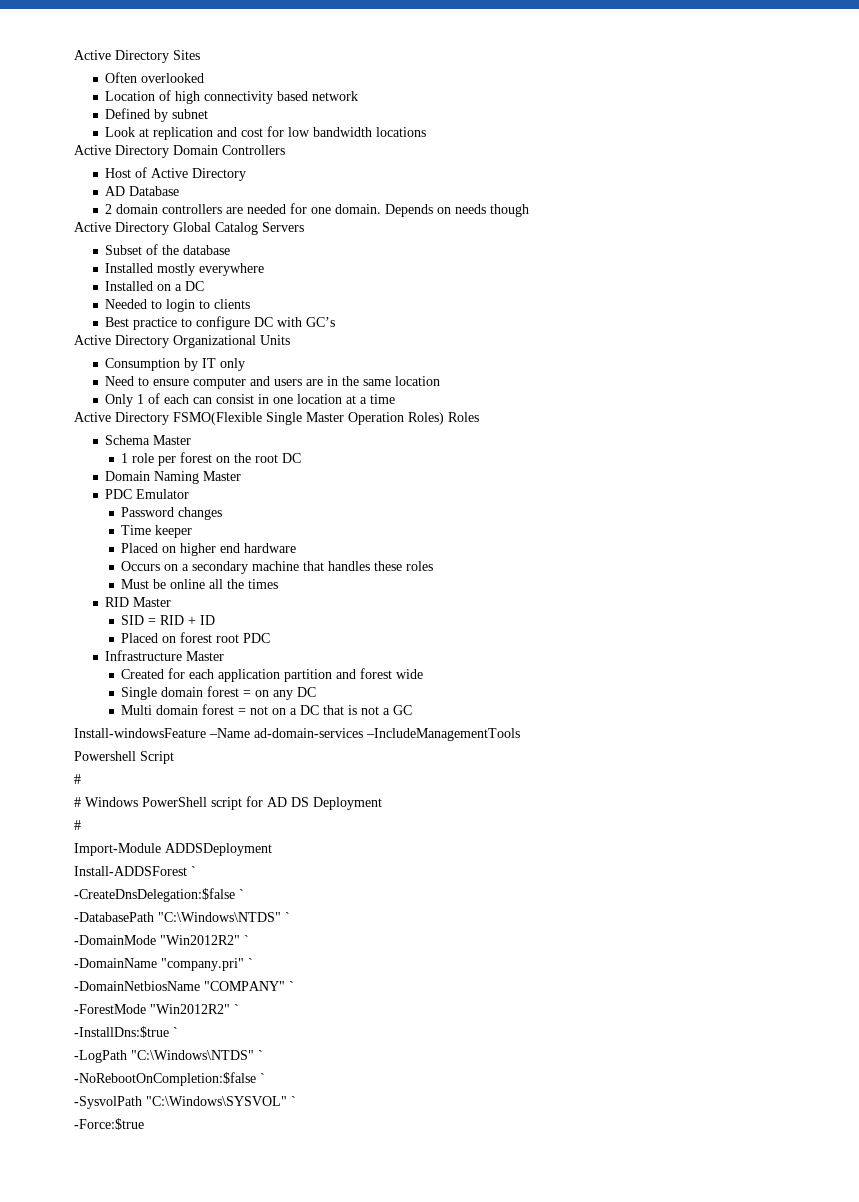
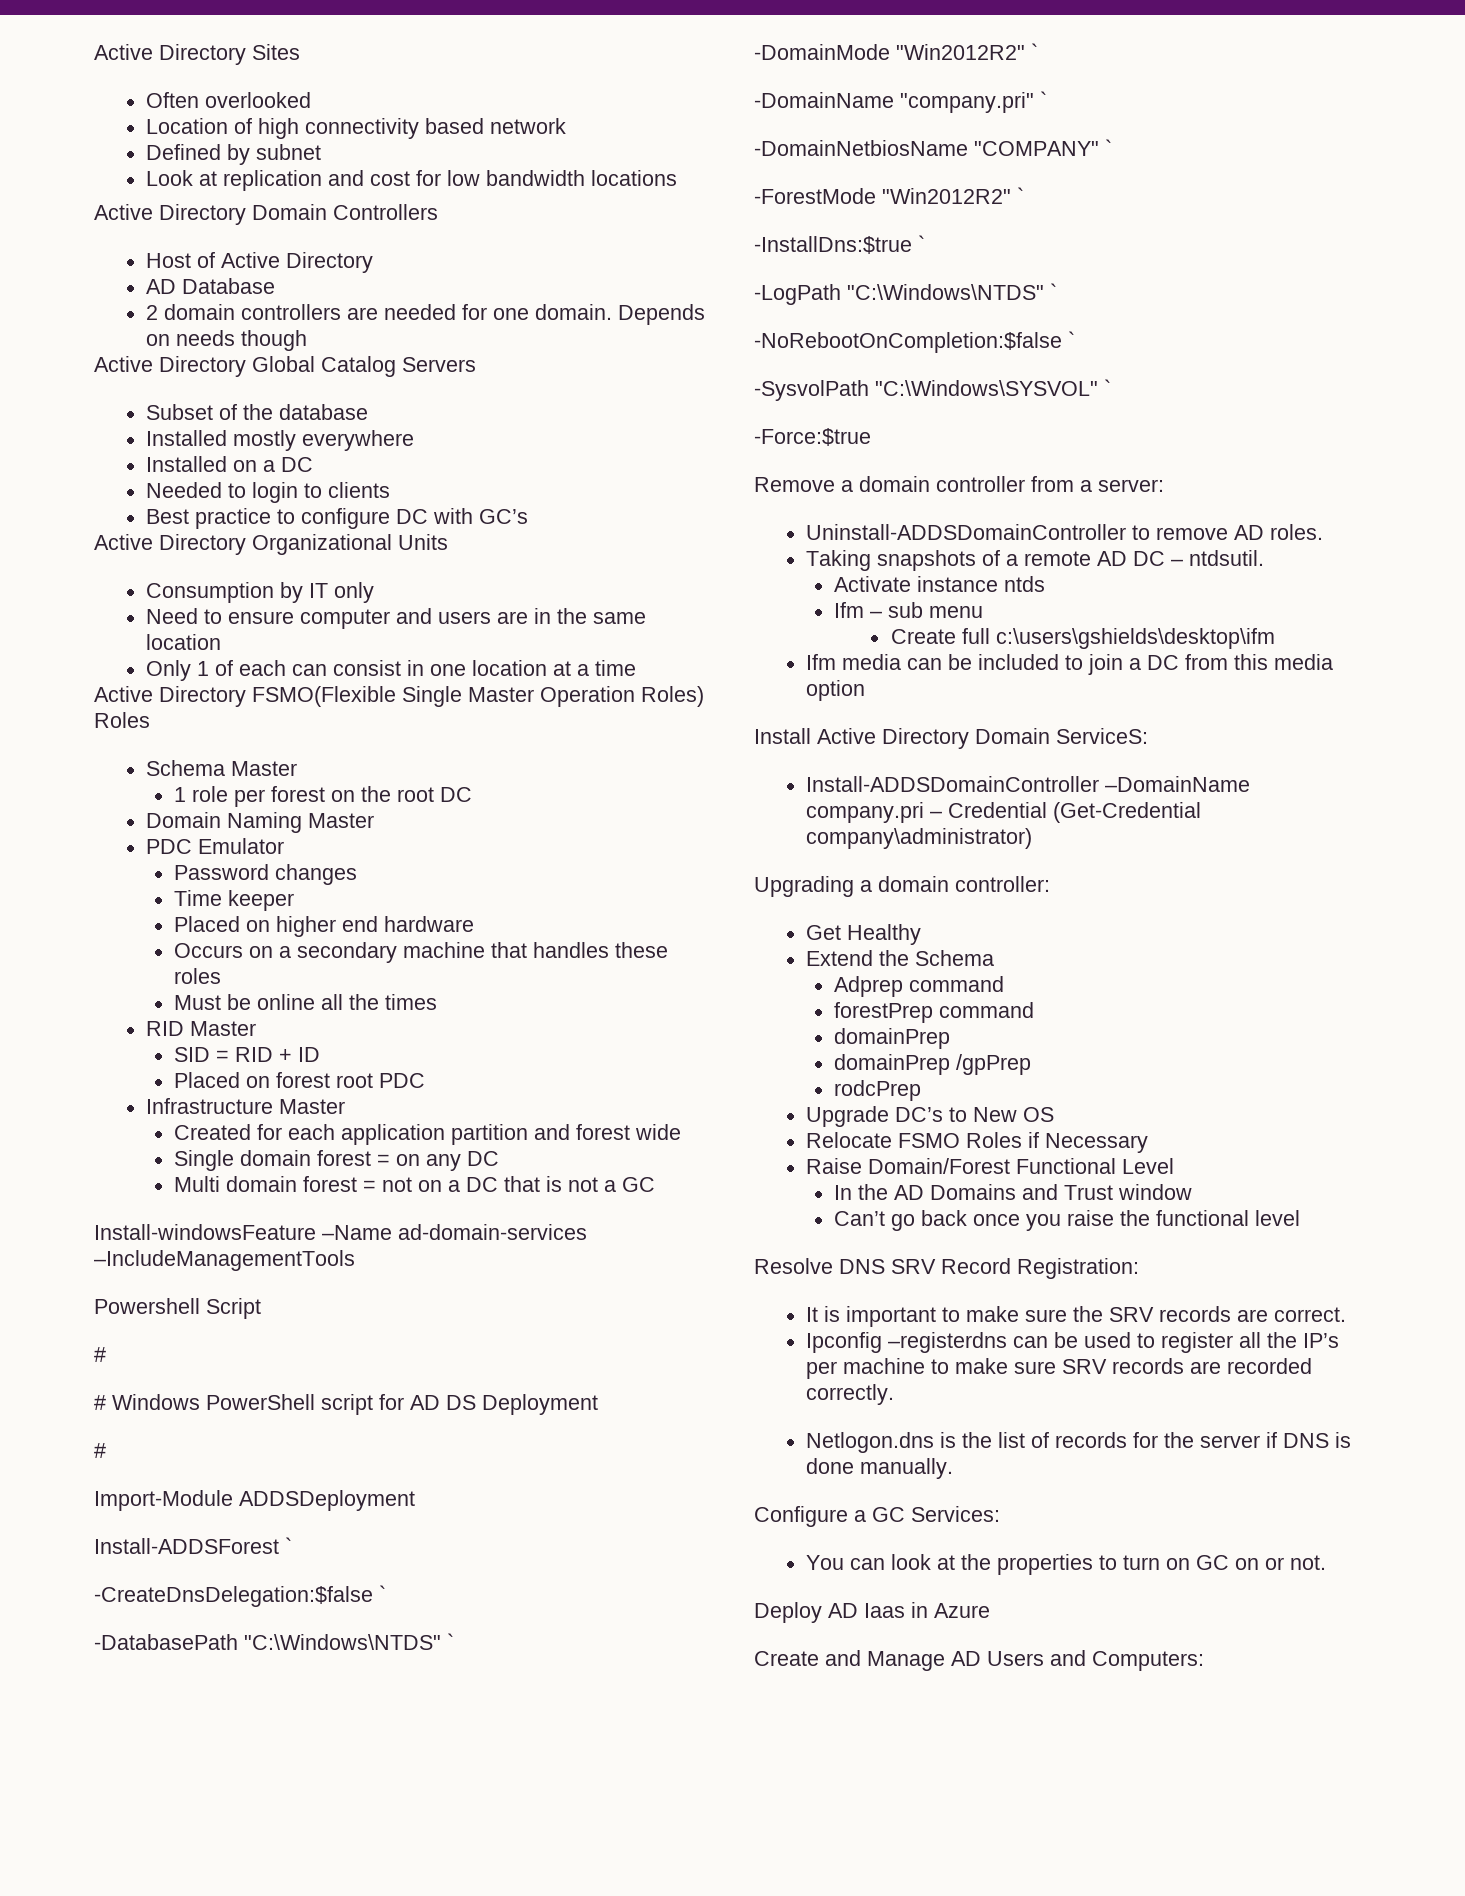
(144, 1124) none -> [754,476,1164,492] [805,524,1323,540] [805,550,1264,571] [834,576,1046,592] [834,602,984,618] [890,628,1275,649] [805,654,1333,675] [805,680,865,701] [754,728,1148,749] [805,776,1250,792] [805,802,1201,823] [805,828,1032,849] [754,876,1050,897] [805,924,921,945] [805,950,994,966] [834,976,1005,997] [834,1002,1035,1023] [834,1028,951,1049] [834,1054,1032,1075] [834,1080,922,1101] [805,1106,1054,1127] [805,1132,1148,1153] [805,1158,1174,1174] [834,1184,1193,1200] [834,1210,1301,1231] [754,1258,1139,1279] [805,1306,1346,1327] [805,1332,1339,1353] [805,1358,1312,1379] [805,1384,894,1405] [805,1432,1351,1453] [805,1458,953,1479] [754,1506,1000,1527] [805,1554,1326,1575] [754,1602,990,1623] [754,1650,1204,1671] // Remove a domain controller from a server: // Uninstall-ADDSDomainController to remove AD roles. // Taking snapshots of a remote AD DC – ntdsutil. // Activate instance ntds // Ifm – sub menu // Create full c:\users\gshields\desktop\ifm // Ifm media can be included to join a DC from this media option // Install Active Directory Domain ServiceS: // Install-ADDSDomainController –DomainName company.pri – Credential (Get-Credential company\administrator) // Upgrading a domain controller: // Get Healthy // Extend the Schema // Adprep command // forestPrep command // domainPrep // domainPrep /gpPrep // rodcPrep // Upgrade DC’s to New OS // Relocate FSMO Roles if Necessary // Raise Domain/Forest Functional Level // In the AD Domains and Trust window // Can’t go back once you raise the functional level // Resolve DNS SRV Record Registration: // It is important to make sure the SRV records are correct. // Ipconfig –registerdns can be used to register all the IP’s per machine to make sure SRV records are recorded correctly. // Netlogon.dns is the list of records for the server if DNS is done manually. // Configure a GC Services: // You can look at the properties to turn on GC on or not. // Deploy AD Iaas in Azure // Create and Manage AD Users and Computers:

